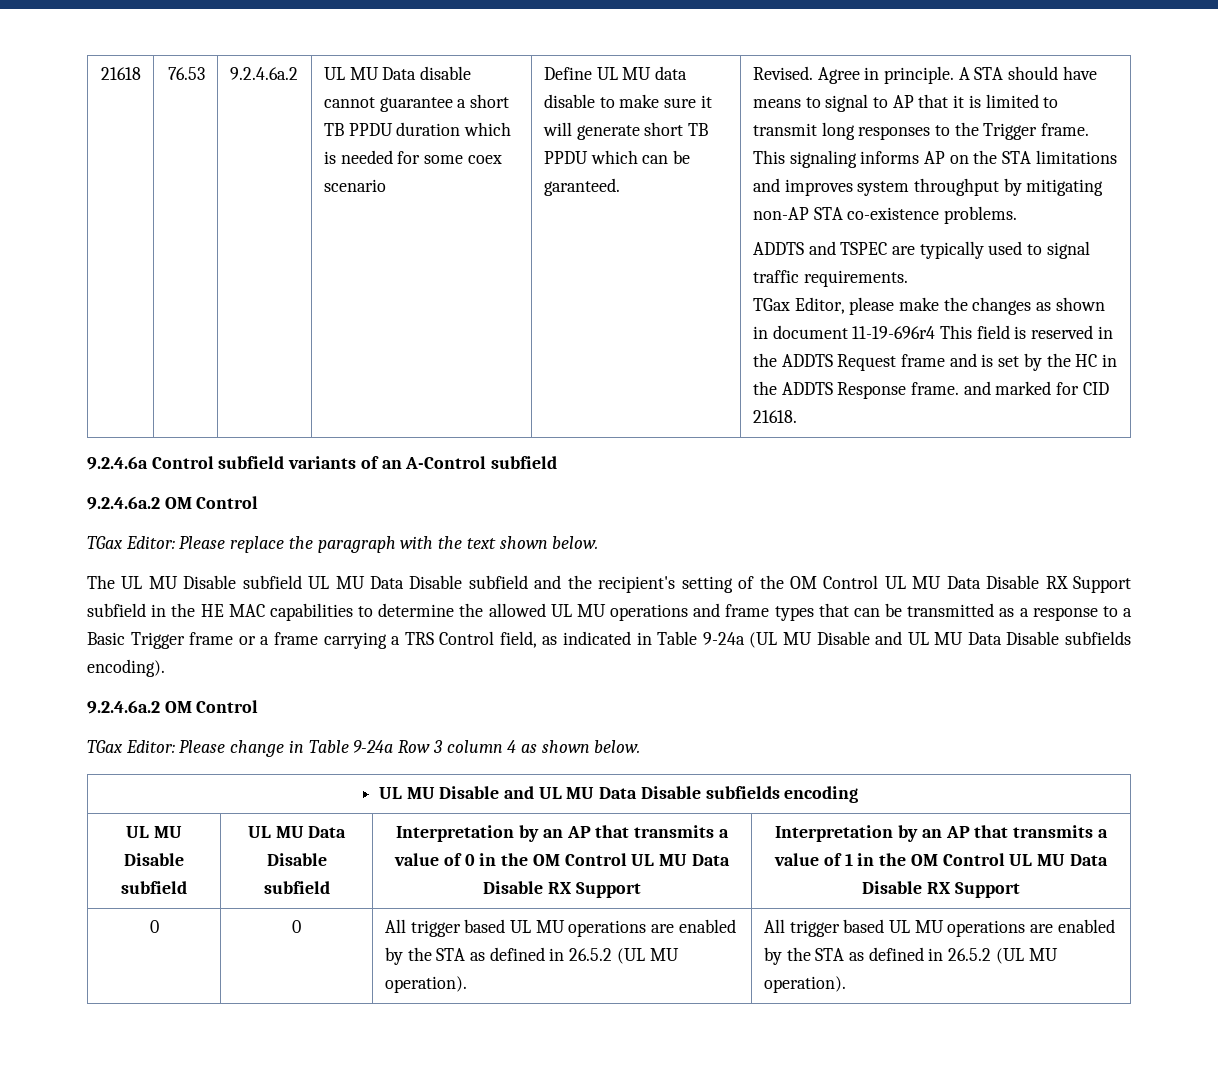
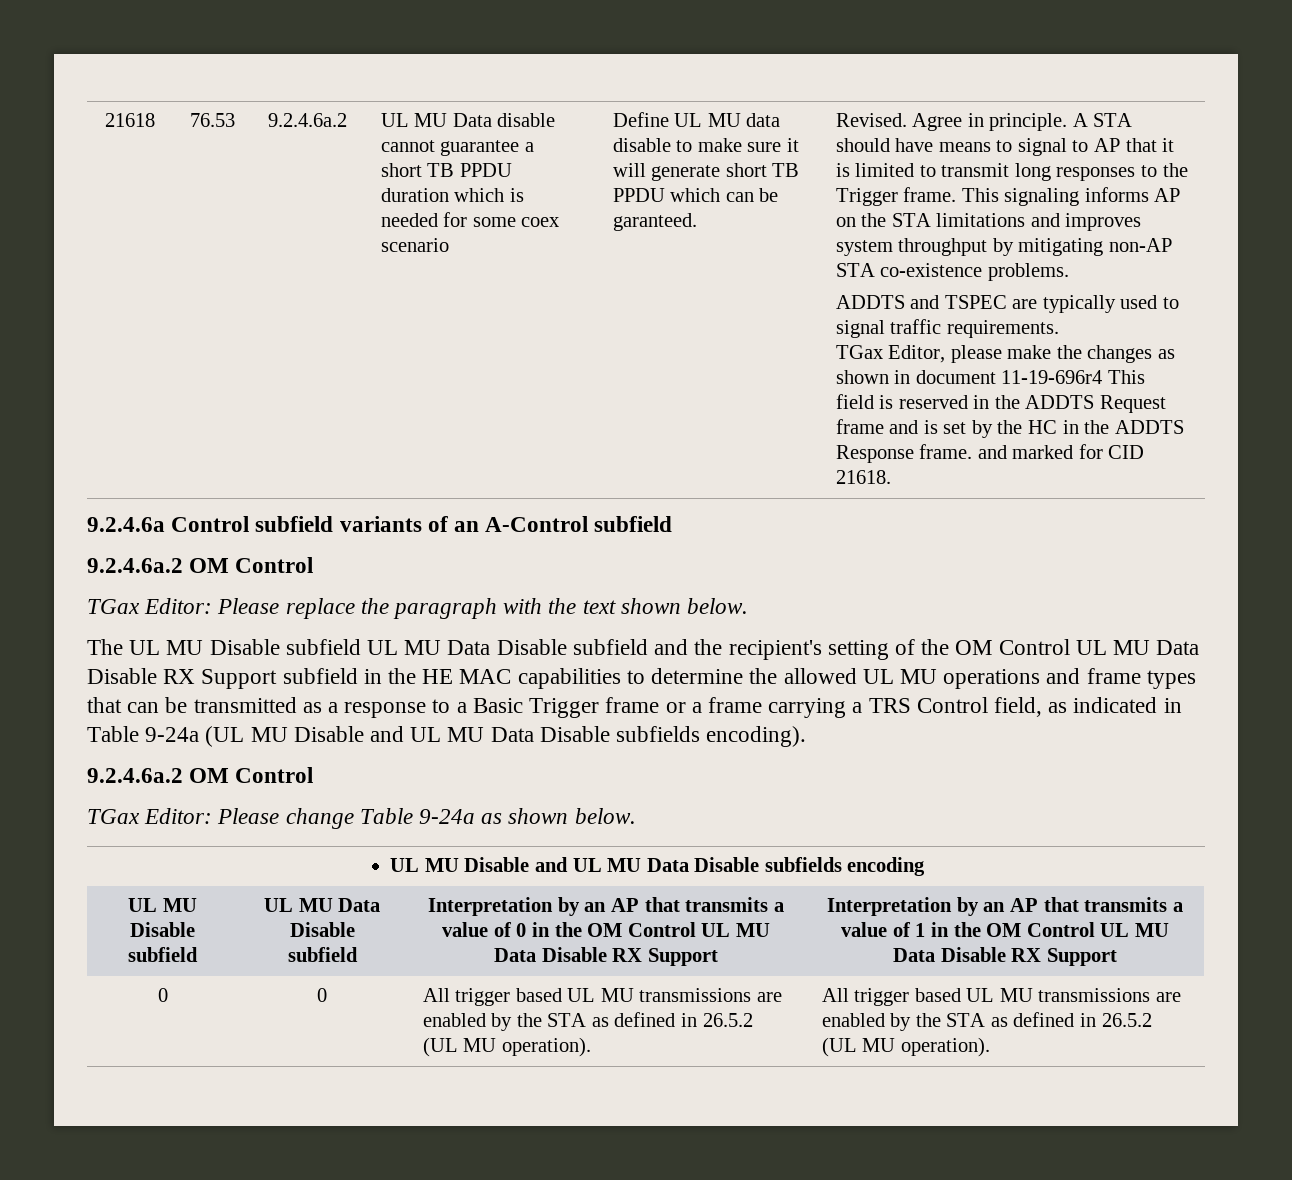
[288,740,517,753] in Table 9-24a Row 3 column 4 -> [359,808,476,824] Table 9-24a
[568,920,647,937] operations -> [639,988,752,1002] transmissions
[947,920,1026,937] operations -> [1038,988,1151,1002] transmissions

